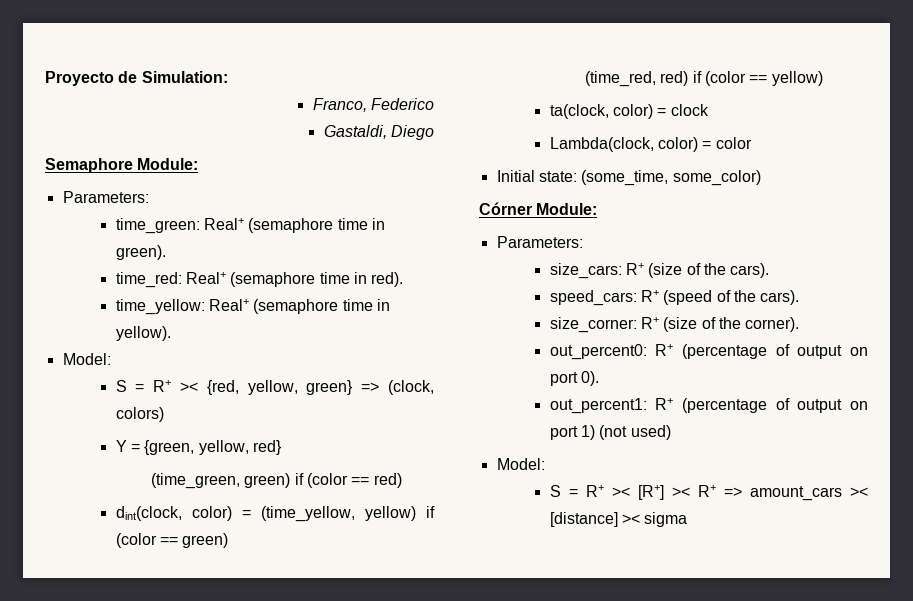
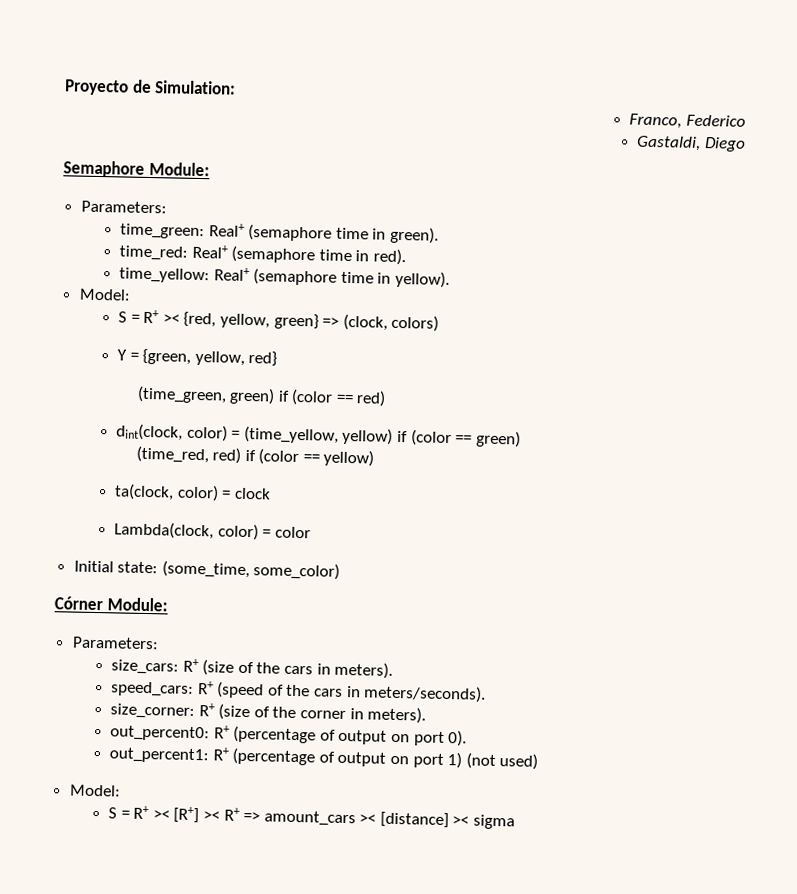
[730,263,770,278] cars). -> [283,661,394,679] cars in meters).
[760,290,800,305] cars). -> [313,684,487,703] cars in meters/seconds).
[745,317,800,332] corner). -> [299,706,427,724] corner in meters).

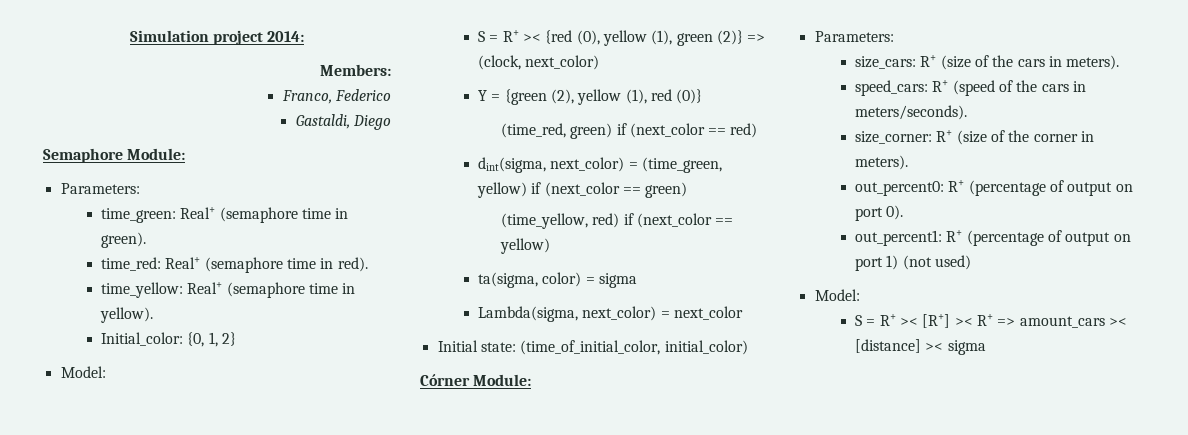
[64,79,237,96] Proyecto de Simulation: -> [129,30,305,45] [320,64,391,76] Simulation project 2014: // Members:
[78,288,131,301] [117,309,319,330] // Model: // S = R+ >< {red, yellow, green} -> [101,332,236,347] [60,366,106,378] [478,30,743,46] // Initial_color: {0, 1, 2} // Model: // S = R+ >< {red (0), yellow (1), green (2)}
[391,314,440,332] colors) -> [525,55,600,70] next_color)
[142,348,278,367] [136,385,227,404] {green, yellow, red} // (time_green, -> [504,89,703,105] [500,123,566,138] {green (2), yellow (1), red (0)} // (time_red,
[291,388,334,406] (color -> [629,123,705,138] (next_color
[115,423,339,444] dint(clock, color) = (time_yellow, -> [478,157,722,173] dint(sigma, next_color) = (time_green,
[410,429,452,447] (color -> [544,182,620,197] (next_color
[135,445,209,464] (time_red, -> [500,213,588,229] (time_yellow,
[258,448,300,466] (color -> [636,213,712,228] (next_color
[113,483,271,502] [113,521,311,541] ta(clock, color) = clock // Lambda(clock, color) = color -> [478,272,637,288] [478,306,743,322] ta(sigma, color) = sigma // Lambda(sigma, next_color) = next_color
[161,560,341,580] (some_time, some_color) -> [520,340,748,355] (time_of_initial_color, initial_color)

